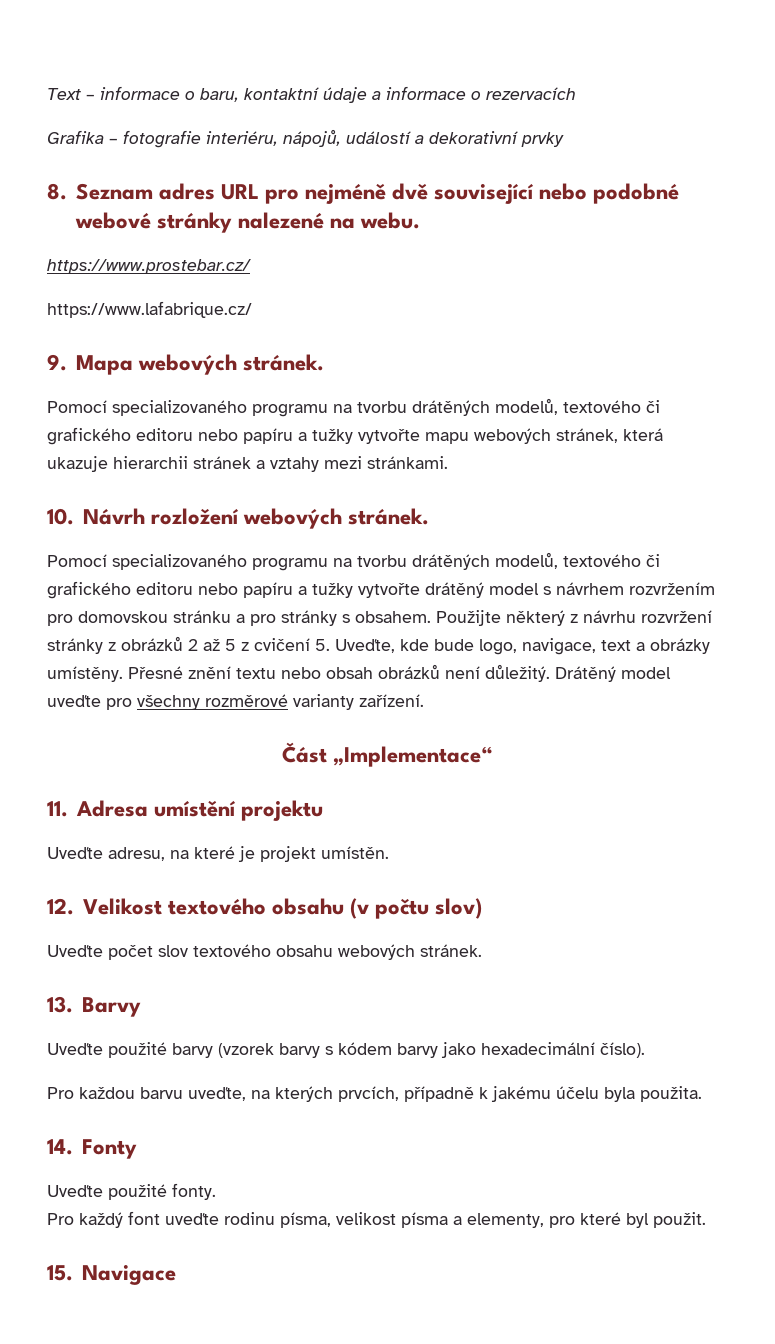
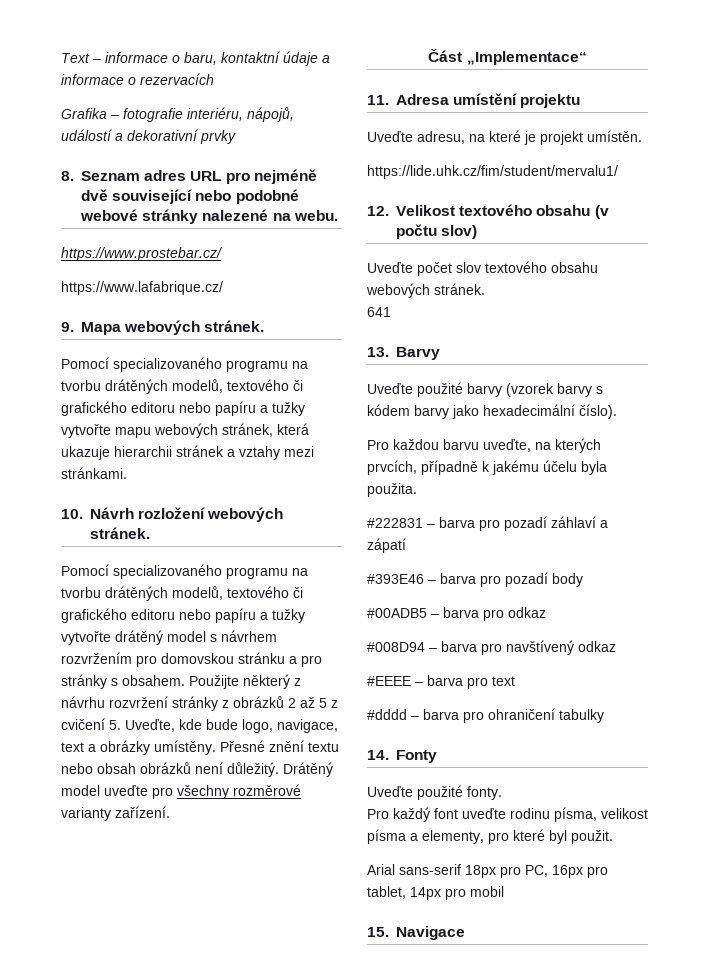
(389, 852) none -> [367,165,618,179] // https://lide.uhk.cz/fim/student/mervalu1/
(482, 950) none -> [367,307,391,317] // 641
(702, 1094) none -> [367,516,608,531] [367,538,406,553] [367,572,583,587] [367,607,546,621] [367,640,616,655] [367,675,515,689] [367,708,604,723] // #222831 – barva pro pozadí záhlaví a zápatí // #393E46 – barva pro pozadí body // #00ADB5 – barva pro odkaz // #008D94 – barva pro navštívený odkaz // #EEEE – barva pro text // #dddd – barva pro ohraničení tabulky
(706, 1220) none -> [367,864,608,878] [367,886,504,900] // Arial sans-serif 18px pro PC, 16px pro tablet, 14px pro mobil

